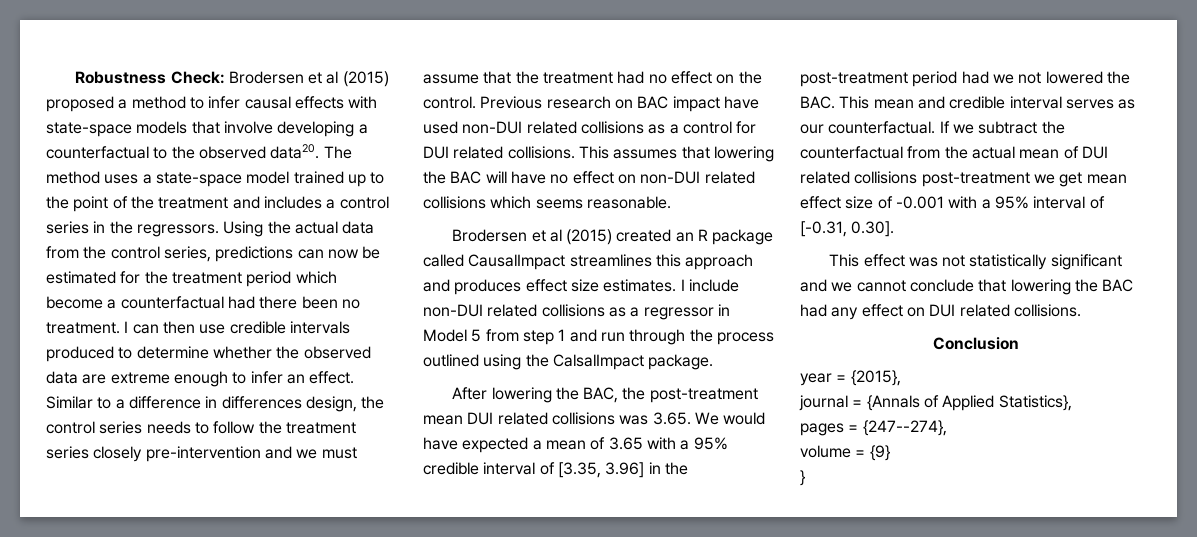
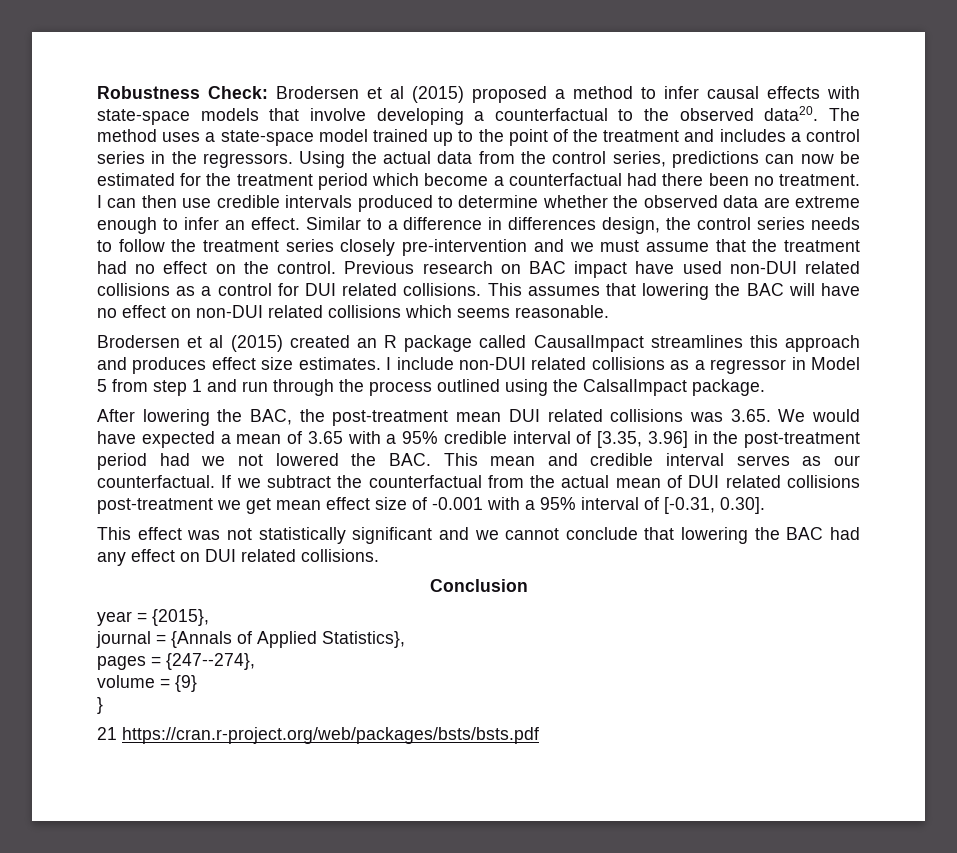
(805, 478) none -> [97,727,539,744] // 21 https://cran.r-project.org/web/packages/bsts/bsts.pdf

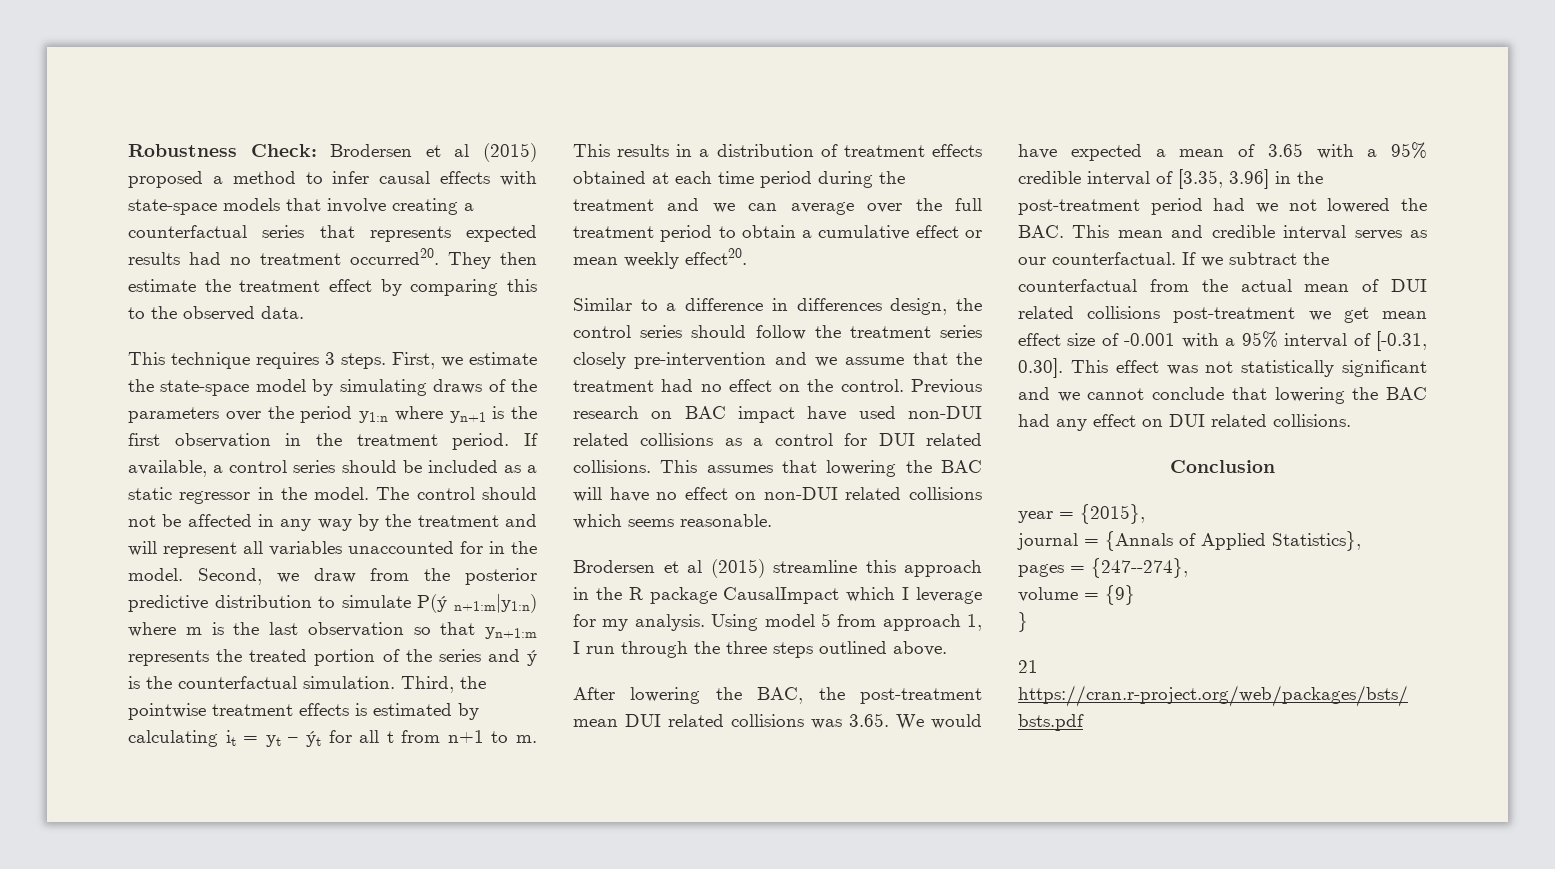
[376,106,860,125] [97,129,860,146] [97,151,861,168] [97,173,861,190] [97,195,861,212] [97,217,300,234] developing a counterfactual to the observed data20. The method uses a state-space model trained up to the point of the treatment and includes a control series in the regressors. Using the actual data from the control series, predictions can now be estimated for the treatment period which become a counterfactual had there been no treatment. I can then use credible intervals produced to determine whether the observed data are extreme enough to infer an effect. -> [392,198,474,215] [128,225,537,242] [128,248,537,269] [128,279,537,296] [128,306,304,321] [128,352,537,369] [128,379,537,396] [128,406,537,423] [128,433,538,450] [128,460,537,477] [128,487,537,504] [128,514,537,531] [128,541,537,558] [128,568,537,585] [128,593,537,613] [128,622,537,639] [128,649,537,666] [128,676,486,693] [128,703,479,720] [128,730,537,747] [573,144,982,157] [573,171,905,188] [573,198,982,215] [573,225,982,242] [573,248,747,269] creating a counterfactual series that represents expected results had no treatment occurred20. They then estimate the treatment effect by comparing this to the observed data. // This technique requires 3 steps. First, we estimate the state-space model by simulating draws of the parameters over the period y1:n where yn+1 is the first observation in the treatment period. If available, a control series should be included as a static regressor in the model. The control should not be affected in any way by the treatment and will represent all variables unaccounted for in the model. Second, we draw from the posterior predictive distribution to simulate P(ý n+1:m|y1:n) where m is the last observation so that yn+1:m represents the treated portion of the series and ý is the counterfactual simulation. Third, the pointwise treatment effects is estimated by calculating it = yt – ýt for all t from n+1 to m. This results in a distribution of treatment effects obtained at each time period during the treatment and we can average over the full treatment period to obtain a cumulative effect or mean weekly effect20. //
[810,217,860,230] [97,240,112,252] needs to -> [691,325,747,338] should
[600,240,640,252] must -> (837, 362) none
[289,335,860,352] [97,357,861,374] [97,379,765,396] created an R package called CausalImpact streamlines this approach and produces effect size estimates. I include non-DUI related collisions as a regressor in Model 5 from step 1 and run through the process outlined using the CalsalImpact package. -> [773,560,982,577] [573,587,982,604] [573,613,982,631] [573,641,947,658] streamline this approach in the R package CausalImpact which I leverage for my analysis. Using model 5 from approach 1, I run through the three steps outlined above.
(765, 505) // -> (1063, 368) none

